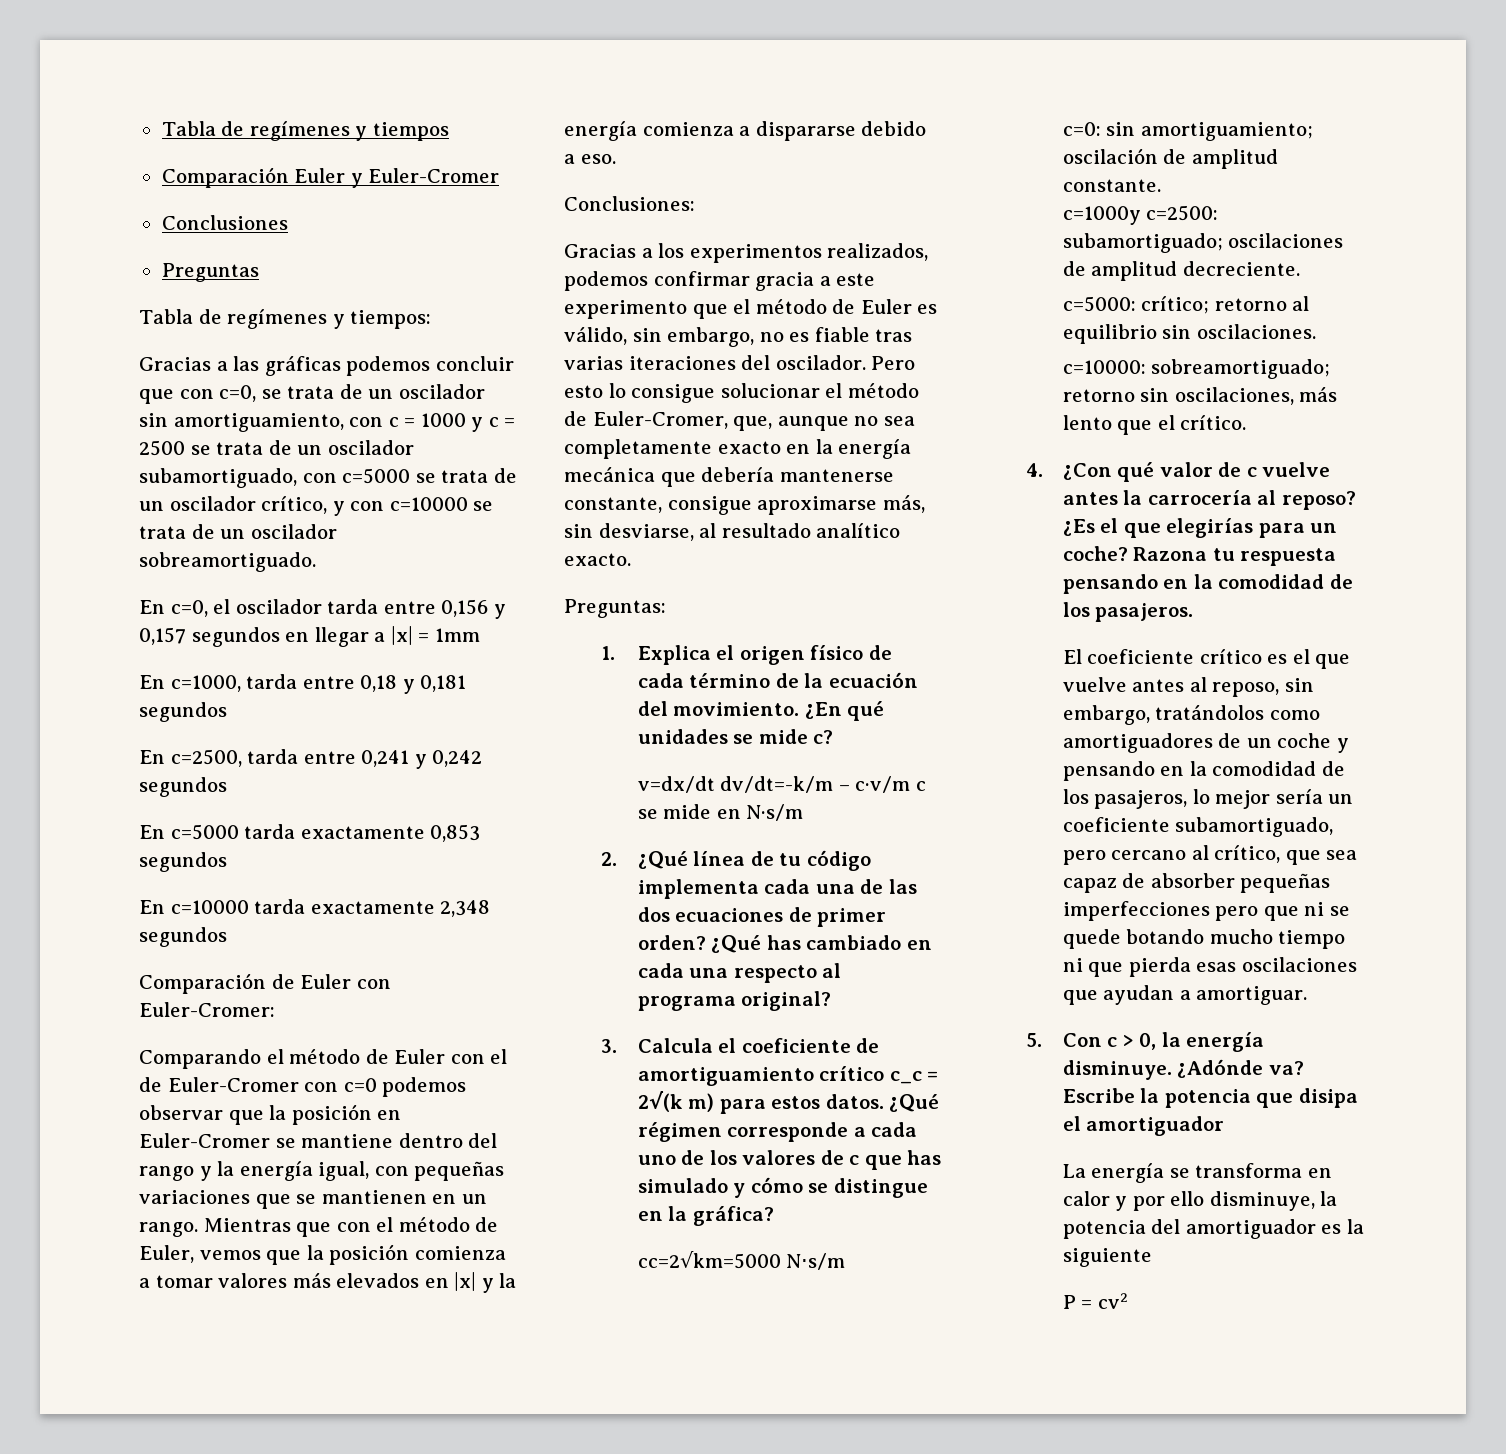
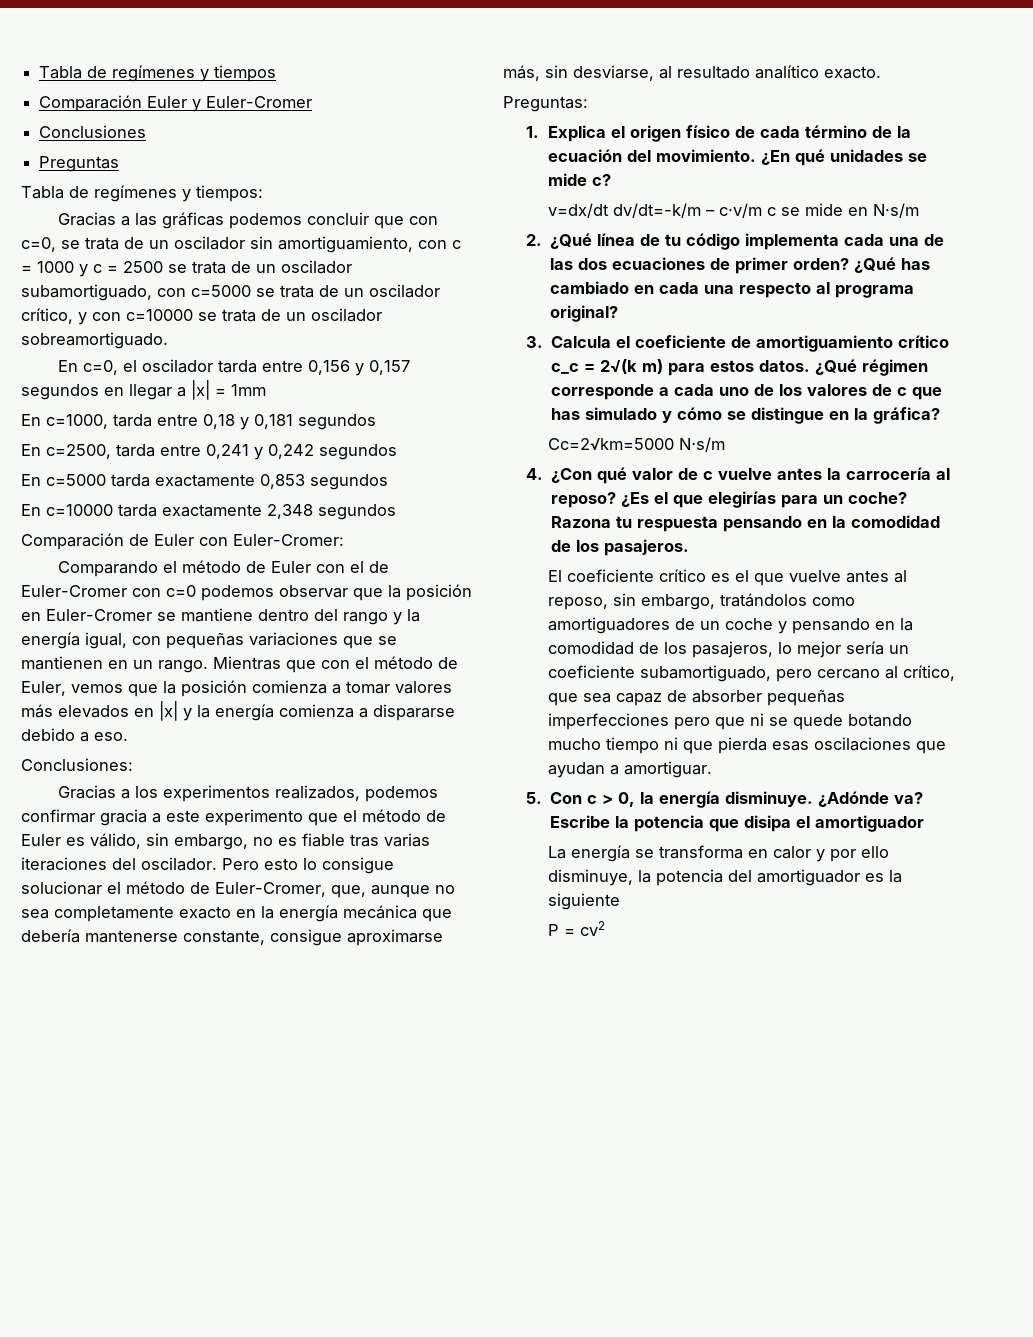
[637,1251,846,1270] [1062,122,1313,141] [1062,148,1278,169] [1062,179,1161,192] [1062,205,1219,225] [1062,233,1344,253] [1062,261,1300,281] [1062,296,1310,314] [1062,324,1316,344] [1062,359,1331,379] [1062,387,1338,405] [1062,415,1247,435] cc=2√km=5000 N⋅s/m // c=0: sin amortiguamiento; oscilación de amplitud constante. // c=1000y c=2500: subamortiguado; oscilaciones de amplitud decreciente. // c=5000: crítico; retorno al equilibrio sin oscilaciones. // c=10000: sobreamortiguado; retorno sin oscilaciones, más lento que el crítico. -> [548,437,726,452] Cc=2√km=5000 N⋅s/m

